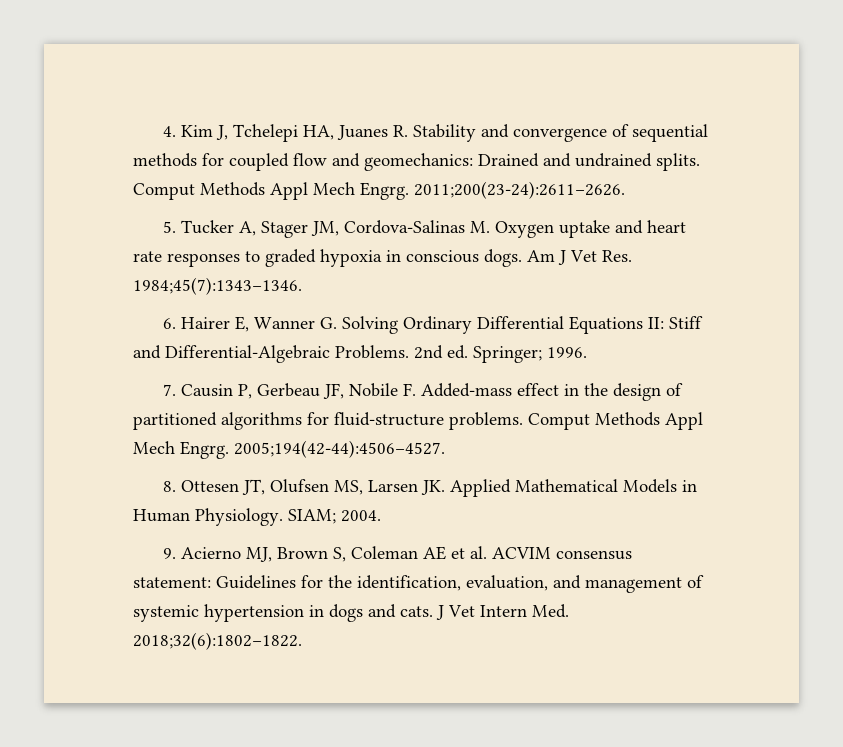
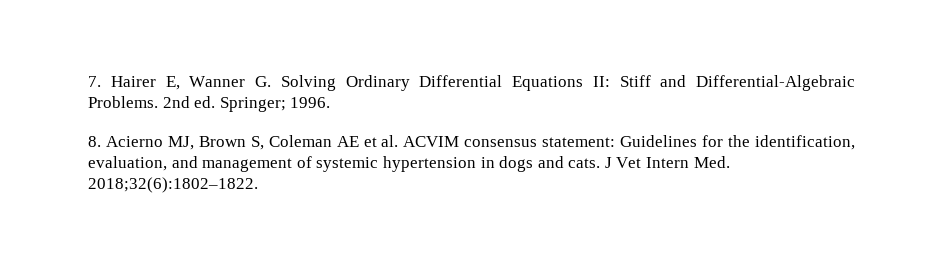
[163,124,709,142] [133,153,700,171] [133,181,625,200] [163,220,687,238] [133,249,632,267] [133,277,302,295] [163,318,177,329] 4. Kim J, Tchelepi HA, Juanes R. Stability and convergence of sequential methods for coupled flow and geomechanics: Drained and undrained splits. Comput Methods Appl Mech Engrg. 2011;200(23-24):2611–2626. // 5. Tucker A, Stager JM, Cordova-Salinas M. Oxygen uptake and heart rate responses to graded hypoxia in conscious dogs. Am J Vet Res. 1984;45(7):1343–1346. // 6. -> [88,76,101,87] 7.
[163,383,684,401] [133,412,703,430] [133,440,445,459] [163,479,698,497] [133,508,381,526] [163,548,177,559] 7. Causin P, Gerbeau JF, Nobile F. Added-mass effect in the design of partitioned algorithms for fluid-structure problems. Comput Methods Appl Mech Engrg. 2005;194(42-44):4506–4527. // 8. Ottesen JT, Olufsen MS, Larsen JK. Applied Mathematical Models in Human Physiology. SIAM; 2004. // 9. -> [88,136,101,147] 8.

